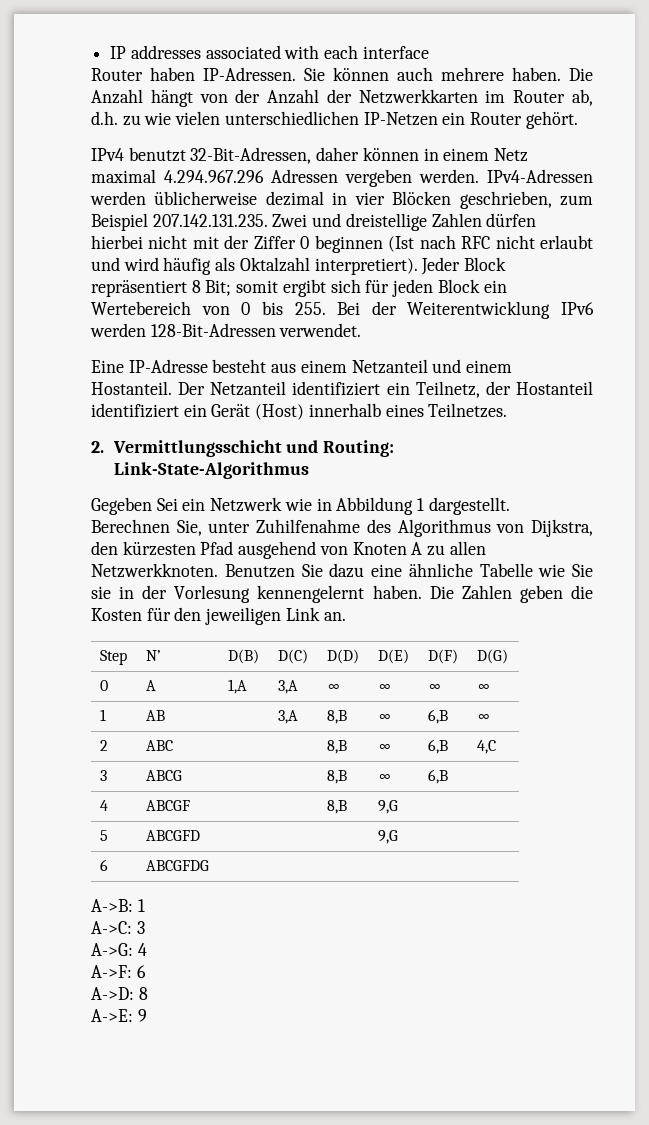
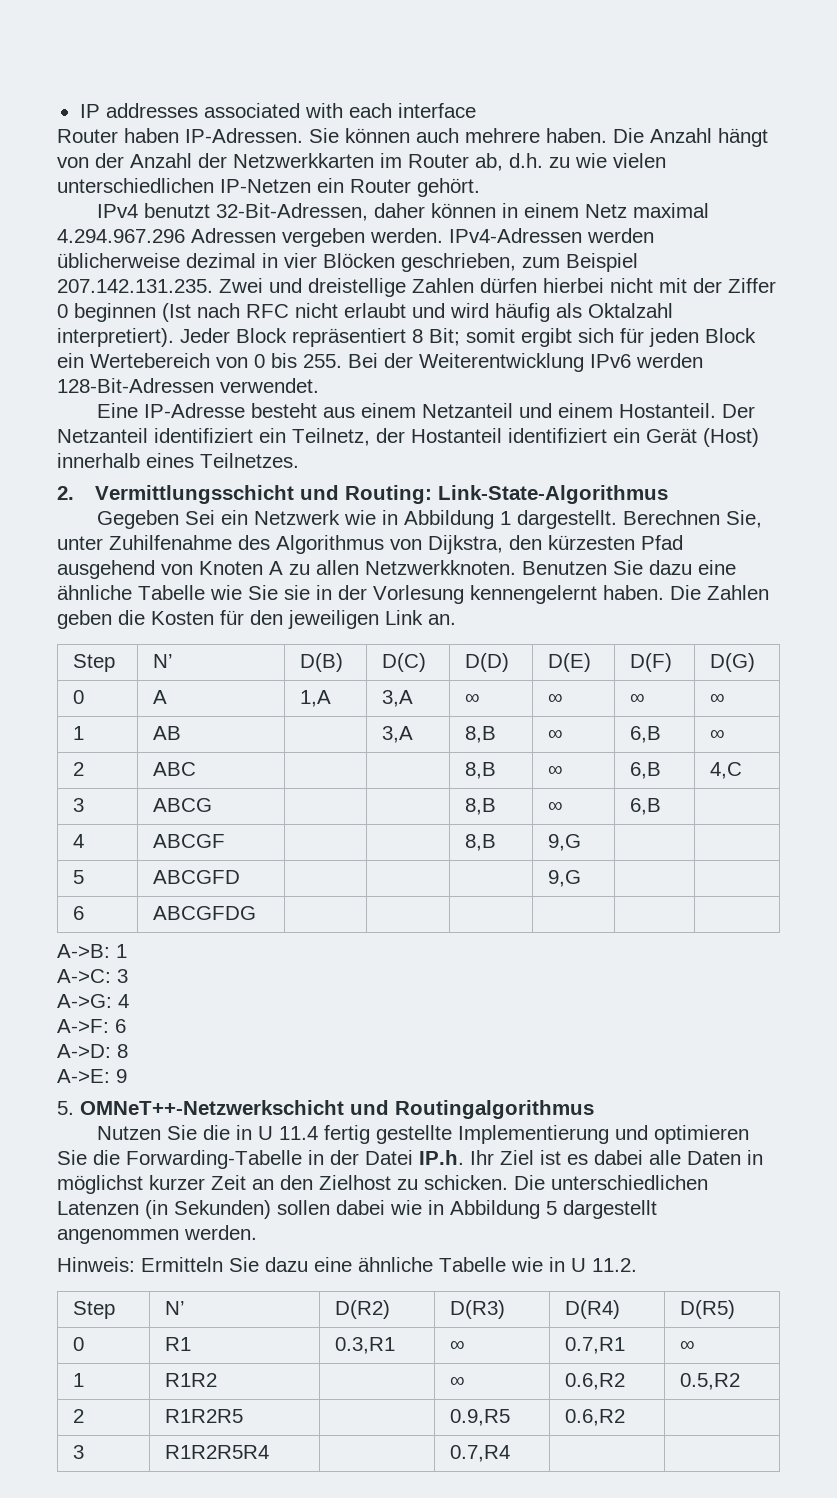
(147, 1015) none -> [57,1100,594,1119] [97,1125,750,1144] [57,1150,763,1169] [57,1175,708,1194] [57,1200,657,1219] [57,1225,257,1244] [57,1257,637,1272] [73,1301,116,1319] [165,1301,186,1315] [335,1300,391,1319] [450,1300,506,1319] [565,1300,621,1319] [680,1300,736,1319] [73,1337,85,1351] [165,1337,192,1351] [335,1337,396,1354] [450,1341,466,1351] [565,1337,626,1354] [680,1341,696,1351] [73,1373,85,1387] [165,1373,218,1387] [450,1377,466,1387] [565,1373,626,1390] [680,1373,741,1390] [73,1409,85,1423] [165,1409,244,1423] [450,1409,511,1426] [565,1409,626,1426] [73,1445,85,1459] [165,1445,270,1459] [450,1445,511,1462] // 5. OMNeT++-Netzwerkschicht und Routingalgorithmus // Nutzen Sie die in U 11.4 fertig gestellte Implementierung und optimieren Sie die Forwarding-Tabelle in der Datei IP.h. Ihr Ziel ist es dabei alle Daten in möglichst kurzer Zeit an den Zielhost zu schicken. Die unterschiedlichen Latenzen (in Sekunden) sollen dabei wie in Abbildung 5 dargestellt angenommen werden. // Hinweis: Ermitteln Sie dazu eine ähnliche Tabelle wie in U 11.2. // Step | N’ | D(R2) | D(R3) | D(R4) | D(R5) // 0 | R1 | 0.3,R1 | ∞ | 0.7,R1 | ∞ // 1 | R1R2 | | ∞ | 0.6,R2 | 0.5,R2 // 2 | R1R2R5 | | 0.9,R5 | 0.6,R2 | // 3 | R1R2R5R4 | | 0.7,R4 | |

